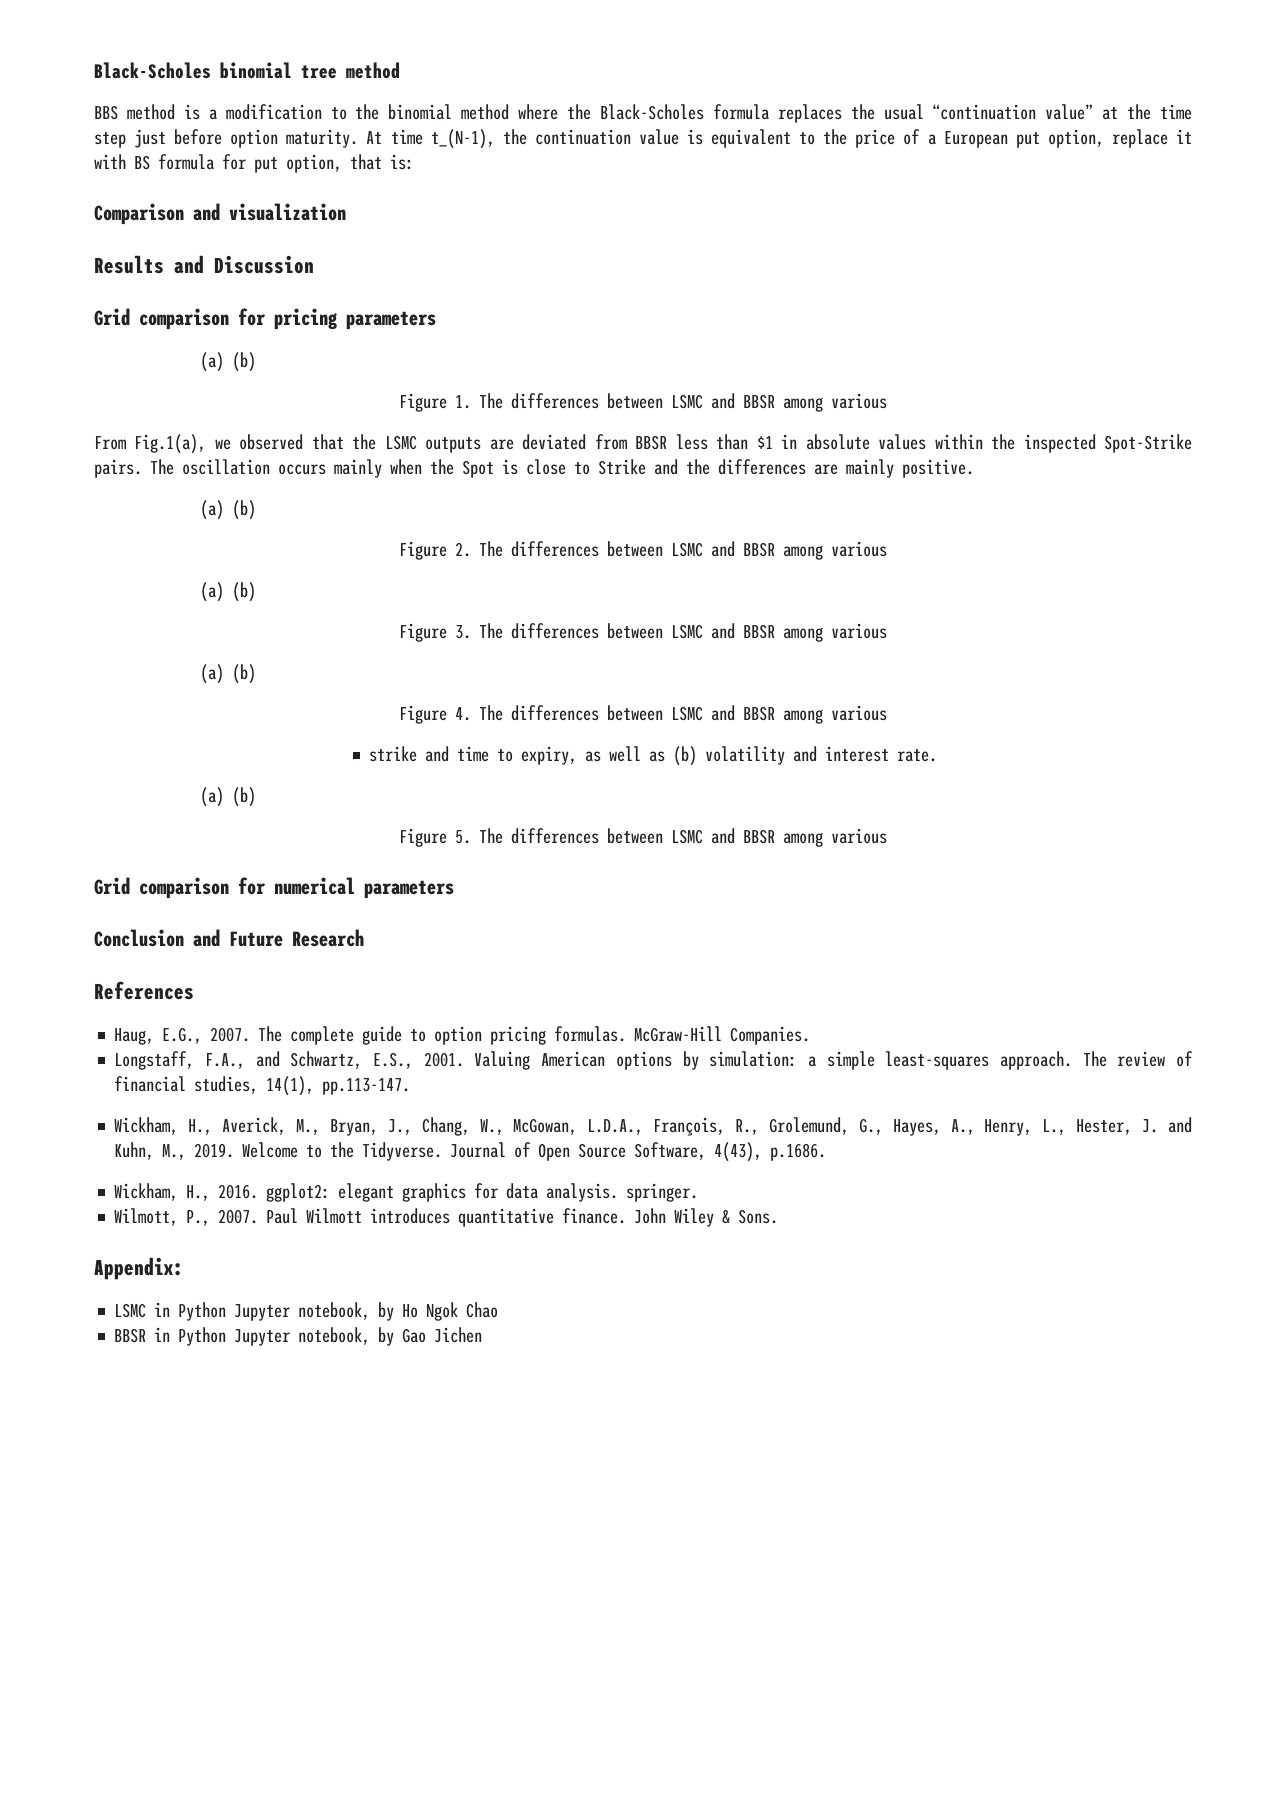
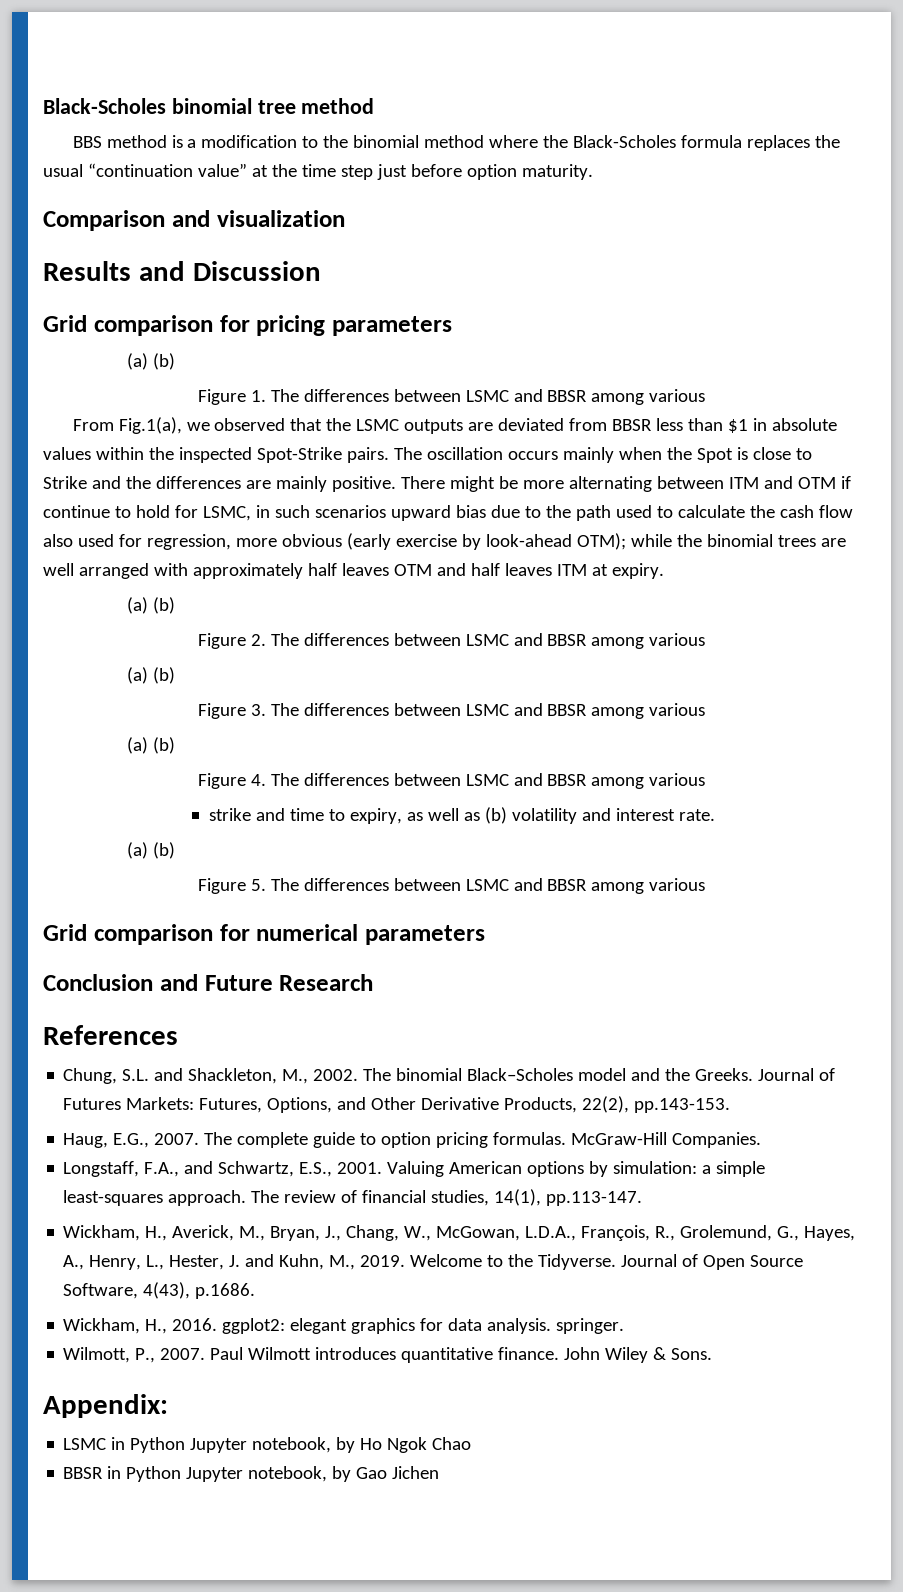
[366,129,1193,149] [94,154,414,173] At time t_(N-1), the continuation value is equivalent to the price of a European put option, replace it with BS formula for put option, that is: -> (593, 172) none
(974, 468) none -> [400,476,851,492] [43,505,853,521] [43,533,846,550] [43,563,664,579] There might be more alternating between ITM and OTM if continue to hold for LSMC, in such scenarios upward bias due to the path used to calculate the cash flow also used for regression, more obvious (early exercise by look-ahead OTM); while the binomial trees are well arranged with approximately half leaves OTM and half leaves ITM at expiry.
(194, 990) none -> [63,1068,836,1084] [63,1096,731,1113] // Chung, S.L. and Shackleton, M., 2002. The binomial Black–Scholes model and the Greeks. Journal of Futures Markets: Futures, Options, and Other Derivative Products, 22(2), pp.143-153.

